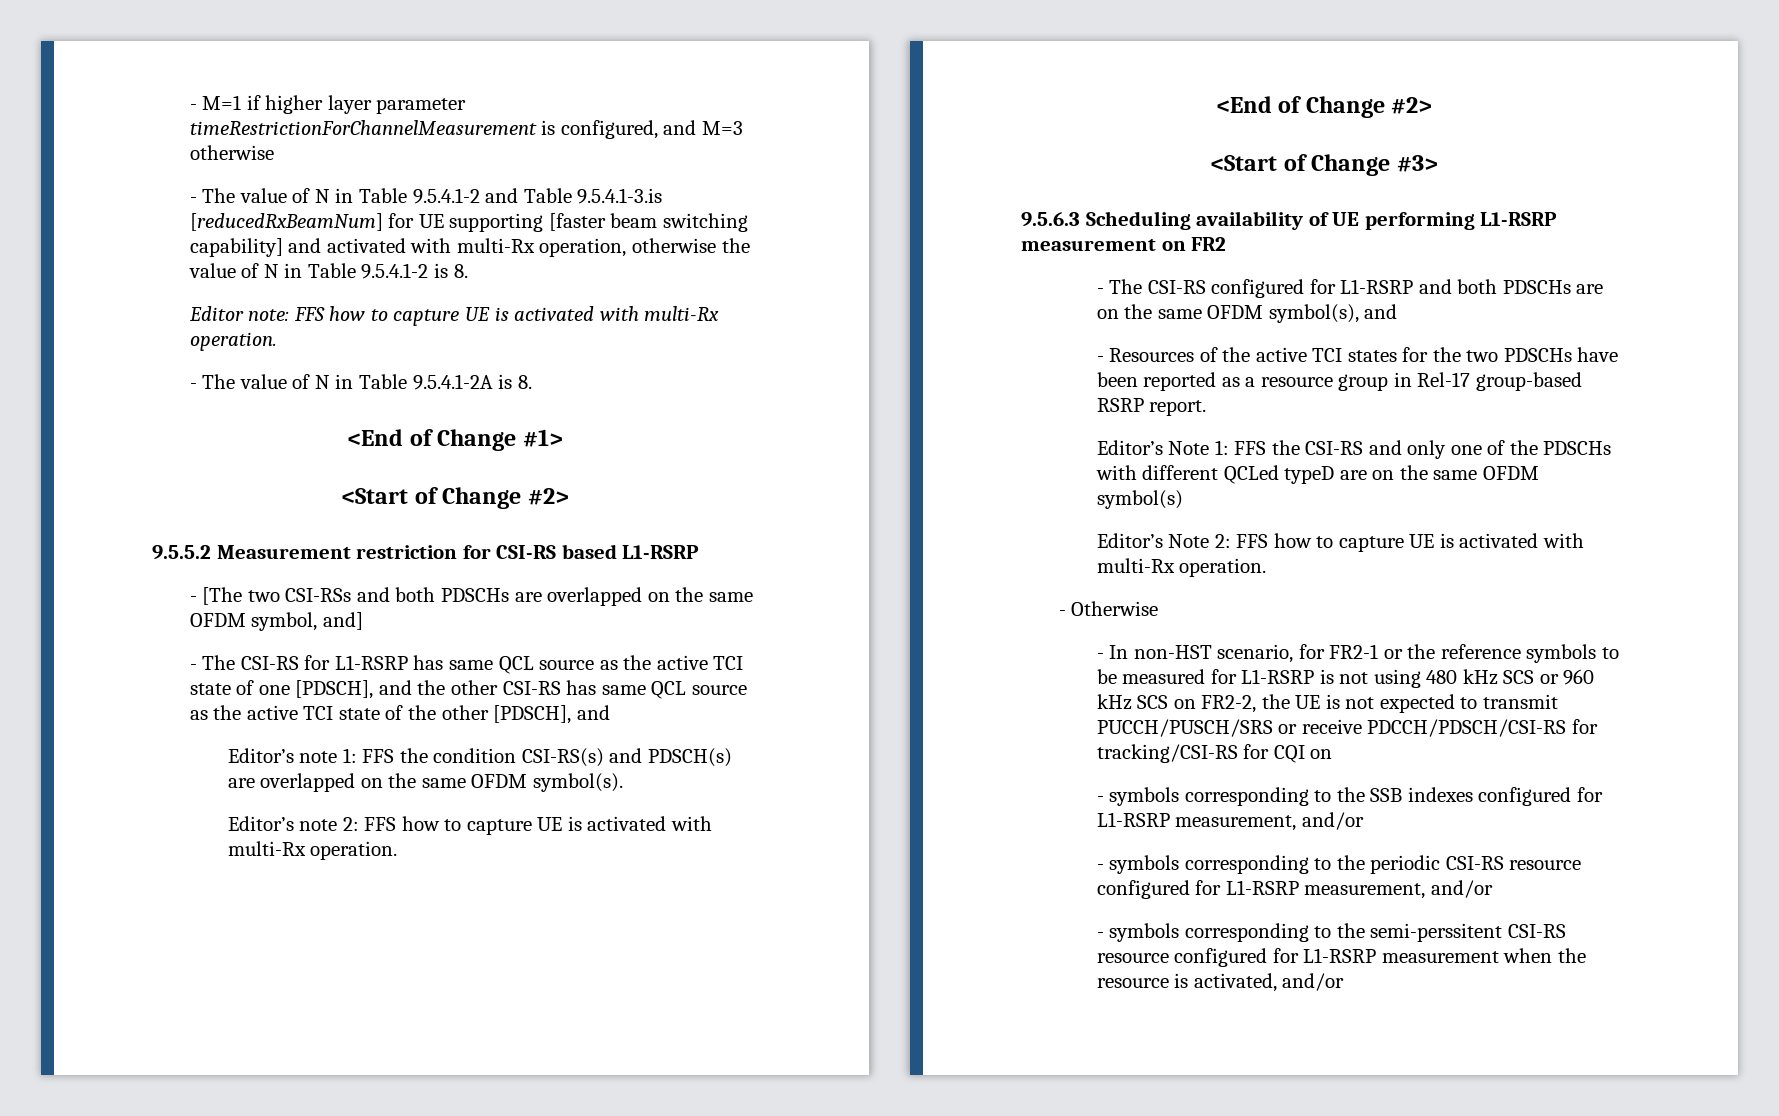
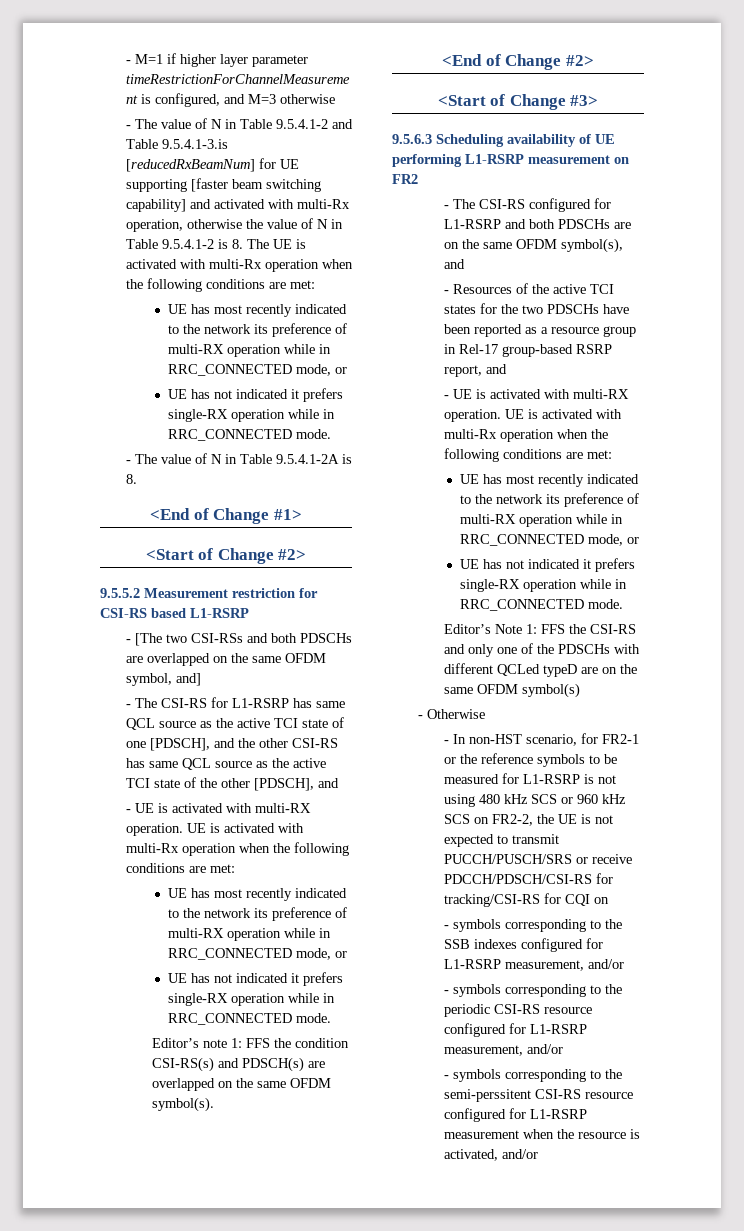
[188,306,720,326] [189,332,277,351] // Editor note: FFS how to capture UE is activated with multi-Rx operation. -> [246,239,306,249] [125,259,353,272] [125,278,315,292] [167,304,347,317] [167,323,347,337] [167,344,331,357] [167,364,347,376] [167,388,343,402] [167,409,335,422] [167,429,331,441] The UE is activated with multi-Rx operation when the following conditions are met: // UE has most recently indicated to the network its preference of multi-RX operation while in RRC_CONNECTED mode, or // UE has not indicated it prefers single-RX operation while in RRC_CONNECTED mode.
(610, 712) none -> [125,803,311,813] [125,823,304,836] [125,842,349,856] [125,863,235,873] [167,888,347,901] [167,907,347,921] [167,928,331,941] [167,948,347,960] [167,972,343,986] [167,993,335,1006] [167,1013,331,1025] // - UE is activated with multi-RX operation. UE is activated with multi-Rx operation when the following conditions are met: // UE has most recently indicated to the network its preference of multi-RX operation while in RRC_CONNECTED mode, or // UE has not indicated it prefers single-RX operation while in RRC_CONNECTED mode.
[227,816,712,835] [227,841,398,860] // Editor’s note 2: FFS how to capture UE is activated with multi-Rx operation. -> (214, 1104) none
[1149,400,1207,416] report. -> [443,364,507,377] [443,389,629,399] [443,409,622,422] [443,429,608,442] [443,448,612,462] [459,474,639,487] [459,493,639,507] [459,514,623,527] [459,534,639,546] [459,558,635,572] [459,579,627,592] [459,599,623,611] report, and // - UE is activated with multi-RX operation. UE is activated with multi-Rx operation when the following conditions are met: // UE has most recently indicated to the network its preference of multi-RX operation while in RRC_CONNECTED mode, or // UE has not indicated it prefers single-RX operation while in RRC_CONNECTED mode.
[1096,533,1584,552] [1096,558,1267,577] // Editor’s Note 2: FFS how to capture UE is activated with multi-Rx operation. -> (580, 690) none

